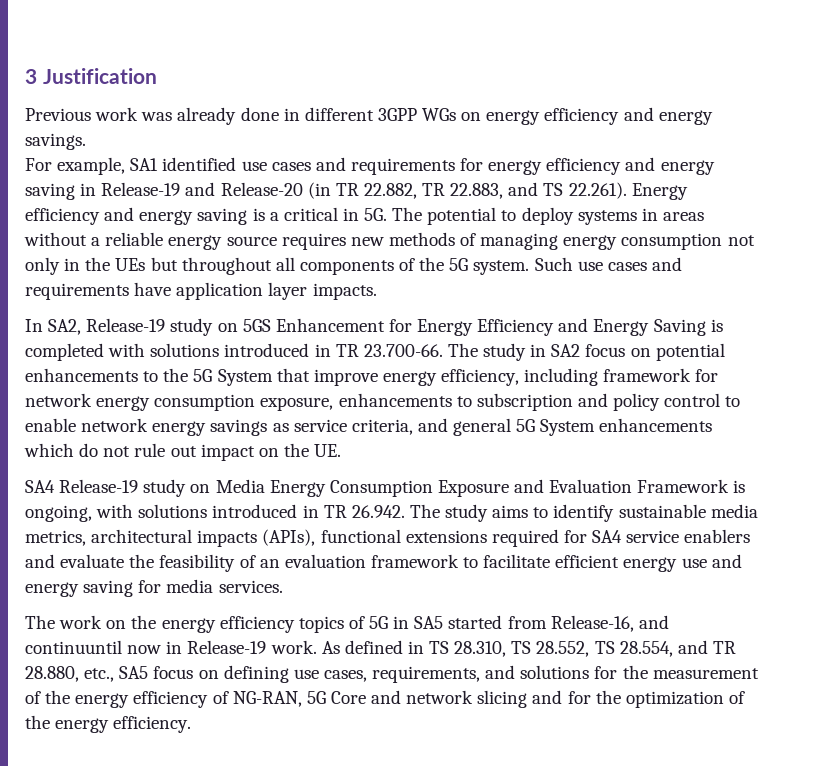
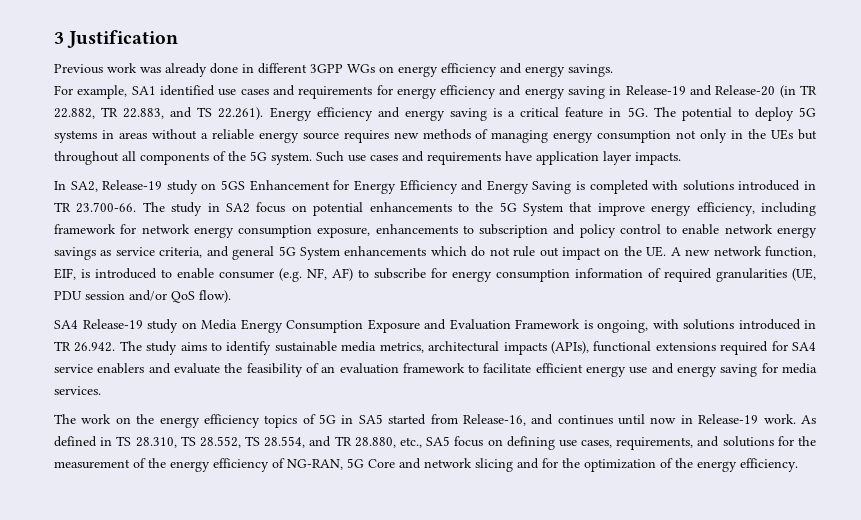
(338, 214) none -> [565,107,604,118] feature
(574, 216) none -> [798,107,816,117] 5G
(342, 450) none -> [670,246,817,258] [54,268,816,282] [54,290,231,303] A new network function, EIF, is introduced to enable consumer (e.g. NF, AF) to subscribe for energy consumption information of required granularities (UE, PDU session and/or QoS flow).
[25,640,122,654] continuuntil -> [557,414,646,425] continues until

